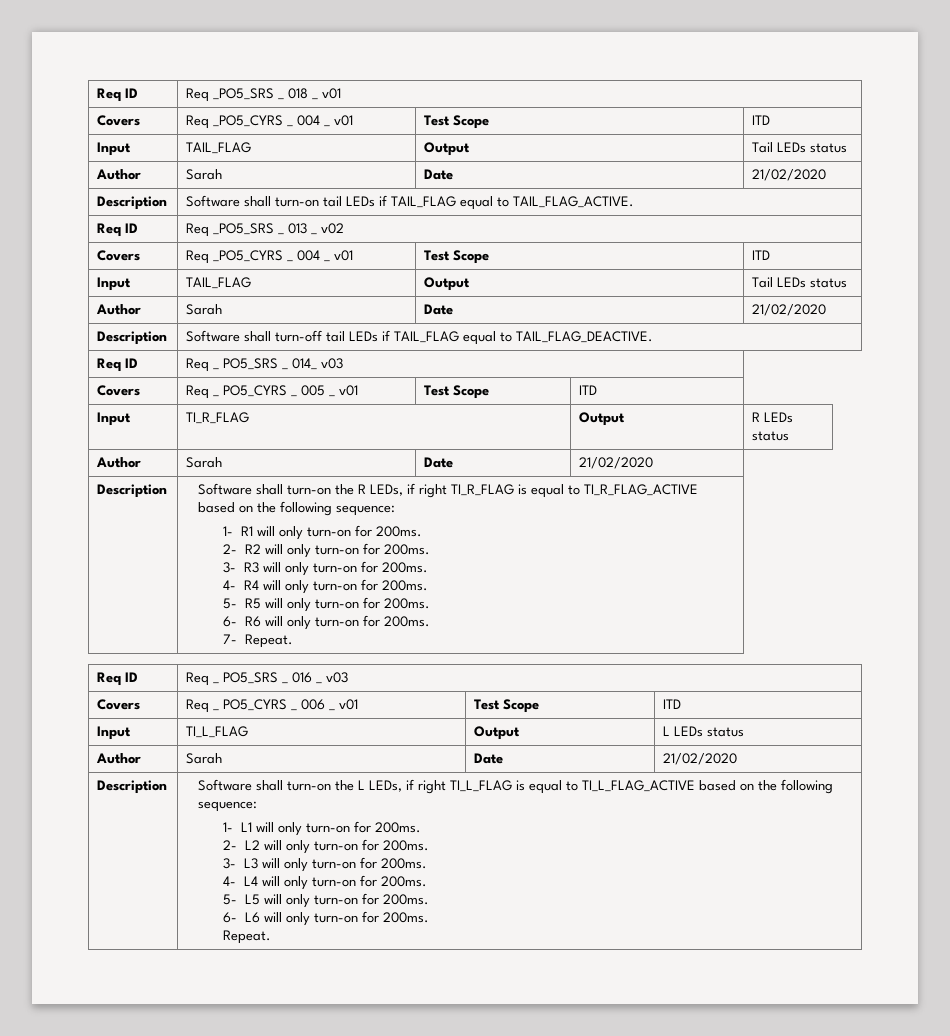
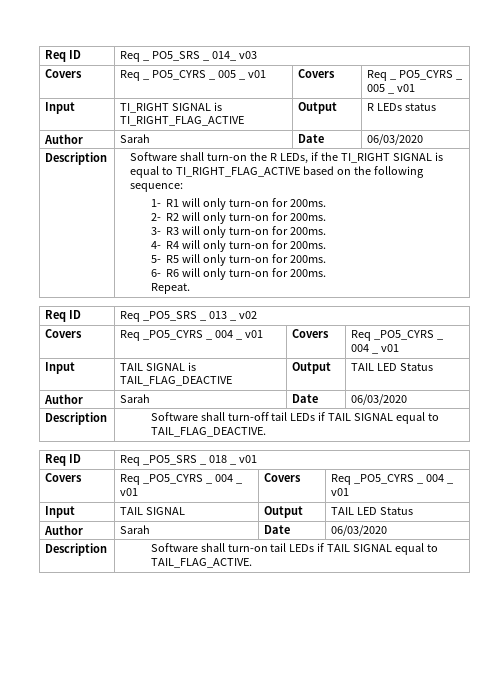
[97,88,139,102] [186,88,342,102] [97,115,141,126] [186,115,354,129] [424,115,490,129] [752,115,771,125] [97,142,132,156] [186,142,252,154] [424,142,471,156] [752,142,848,153] [96,169,142,180] [186,169,223,180] [424,169,454,180] [752,169,827,181] [97,196,168,210] [186,195,635,210] [97,223,139,237] [186,223,345,237] [97,250,141,261] [186,250,354,264] [424,250,490,264] [752,250,771,260] [97,277,132,291] [186,277,252,289] [424,277,471,291] [752,277,848,288] [96,304,142,315] [186,304,223,315] [424,304,454,315] [752,304,827,316] [97,331,168,345] [186,330,654,345] [97,358,139,372] Req ID | Req _PO5_SRS _ 018 _ v01 // Covers | Req _PO5_CYRS _ 004 _ v01 | Test Scope | ITD // Input | TAIL_FLAG | Output | Tail LEDs status // Author | Sarah | Date | 21/02/2020 // Description | Software shall turn-on tail LEDs if TAIL_FLAG equal to TAIL_FLAG_ACTIVE. // Req ID | Req _PO5_SRS _ 013 _ v02 // Covers | Req _PO5_CYRS _ 004 _ v01 | Test Scope | ITD // Input | TAIL_FLAG | Output | Tail LEDs status // Author | Sarah | Date | 21/02/2020 // Description | Software shall turn-off tail LEDs if TAIL_FLAG equal to TAIL_FLAG_DEACTIVE. // Req ID -> [45,50,82,62] Req ID
[424,385,490,399] [579,385,598,395] [97,412,132,426] [186,412,250,424] Test Scope | ITD // Input | TI_R_FLAG -> [298,69,336,78] [367,70,463,81] [367,84,386,92] [388,92,395,94] [397,84,416,92] [45,102,76,114] [120,102,223,113] [120,116,245,126] Covers | Req _ PO5_CYRS _ 005 _ v01 // Input | TI_RIGHT SIGNAL is TI_RIGHT_FLAG_ACTIVE
[579,457,654,469] 21/02/2020 -> [367,134,424,145] 06/03/2020
[419,484,699,498] right TI_R_FLAG is equal to TI_R_FLAG_ACTIVE -> [321,152,444,163] [130,166,301,178] the TI_RIGHT SIGNAL is equal to TI_RIGHT_FLAG_ACTIVE
[223,634,238,644] 7- -> (326, 273) none
[213,672,349,684] [97,699,141,710] [186,699,359,713] [474,699,540,713] [663,699,682,709] [97,726,132,740] [186,726,249,738] [474,726,521,740] [663,726,745,737] [96,753,142,764] [186,753,223,764] [474,753,504,764] [663,753,738,765] [97,780,168,794] [198,779,834,794] [198,801,258,812] [223,821,421,836] [223,839,429,854] [223,857,427,872] [223,875,427,890] [223,893,429,908] [223,911,429,926] [223,930,272,944] _ PO5_SRS _ 016 _ v03 // Covers | Req _ PO5_CYRS _ 006 _ v01 | Test Scope | ITD // Input | TI_L_FLAG | Output | L LEDs status // Author | Sarah | Date | 21/02/2020 // Description | Software shall turn-on the L LEDs, if right TI_L_FLAG is equal to TI_L_FLAG_ACTIVE based on the following sequence: // 1- L1 will only turn-on for 200ms. // 2- L2 will only turn-on for 200ms. // 3- L3 will only turn-on for 200ms. // 4- L4 will only turn-on for 200ms. // 5- L5 will only turn-on for 200ms. // 6- L6 will only turn-on for 200ms. // Repeat. -> [143,311,207,321] [209,311,228,319] [230,319,237,321] [239,311,258,319] [45,329,83,338] [120,330,213,341] [215,330,234,338] [236,338,243,340] [245,330,264,338] [292,329,330,338] [351,330,444,341] [351,344,370,352] [372,352,379,354] [381,344,400,352] [45,362,76,374] [120,362,197,371] [120,376,233,386] [292,362,332,374] [351,363,434,371] [44,394,84,404] [120,394,151,403] [292,394,319,403] [351,394,408,405] [45,412,108,425] [150,412,440,424] [150,427,266,437] [45,454,82,466] [120,455,207,466] [209,455,228,463] [230,463,237,465] [239,455,258,463] [45,473,83,482] [120,474,213,485] [215,474,234,482] [236,482,243,484] [120,488,139,496] [264,473,302,482] [331,474,424,485] [426,474,445,482] [447,482,454,484] [331,488,350,496] [45,506,76,518] [120,507,186,515] [264,506,304,518] [331,507,414,515] [44,525,84,535] [120,525,151,534] [264,525,291,534] [331,525,388,536] [45,543,108,556] [150,543,439,555] [150,558,252,568] _PO5_SRS _ 013 _ v02 // Covers | Req _PO5_CYRS _ 004 _ v01 | Covers | Req _PO5_CYRS _ 004 _ v01 // Input | TAIL SIGNAL is TAIL_FLAG_DEACTIVE | Output | TAIL LED Status // Author | Sarah | Date | 06/03/2020 // Description | Software shall turn-off tail LEDs if TAIL SIGNAL equal to TAIL_FLAG_DEACTIVE. // Req ID | Req _PO5_SRS _ 018 _ v01 // Covers | Req _PO5_CYRS _ 004 _ v01 | Covers | Req _PO5_CYRS _ 004 _ v01 // Input | TAIL SIGNAL | Output | TAIL LED Status // Author | Sarah | Date | 06/03/2020 // Description | Software shall turn-on tail LEDs if TAIL SIGNAL equal to TAIL_FLAG_ACTIVE.

